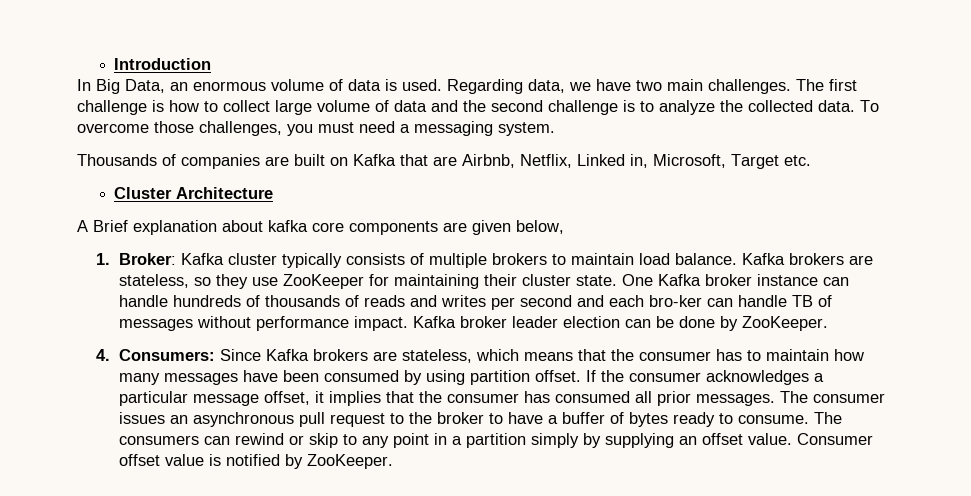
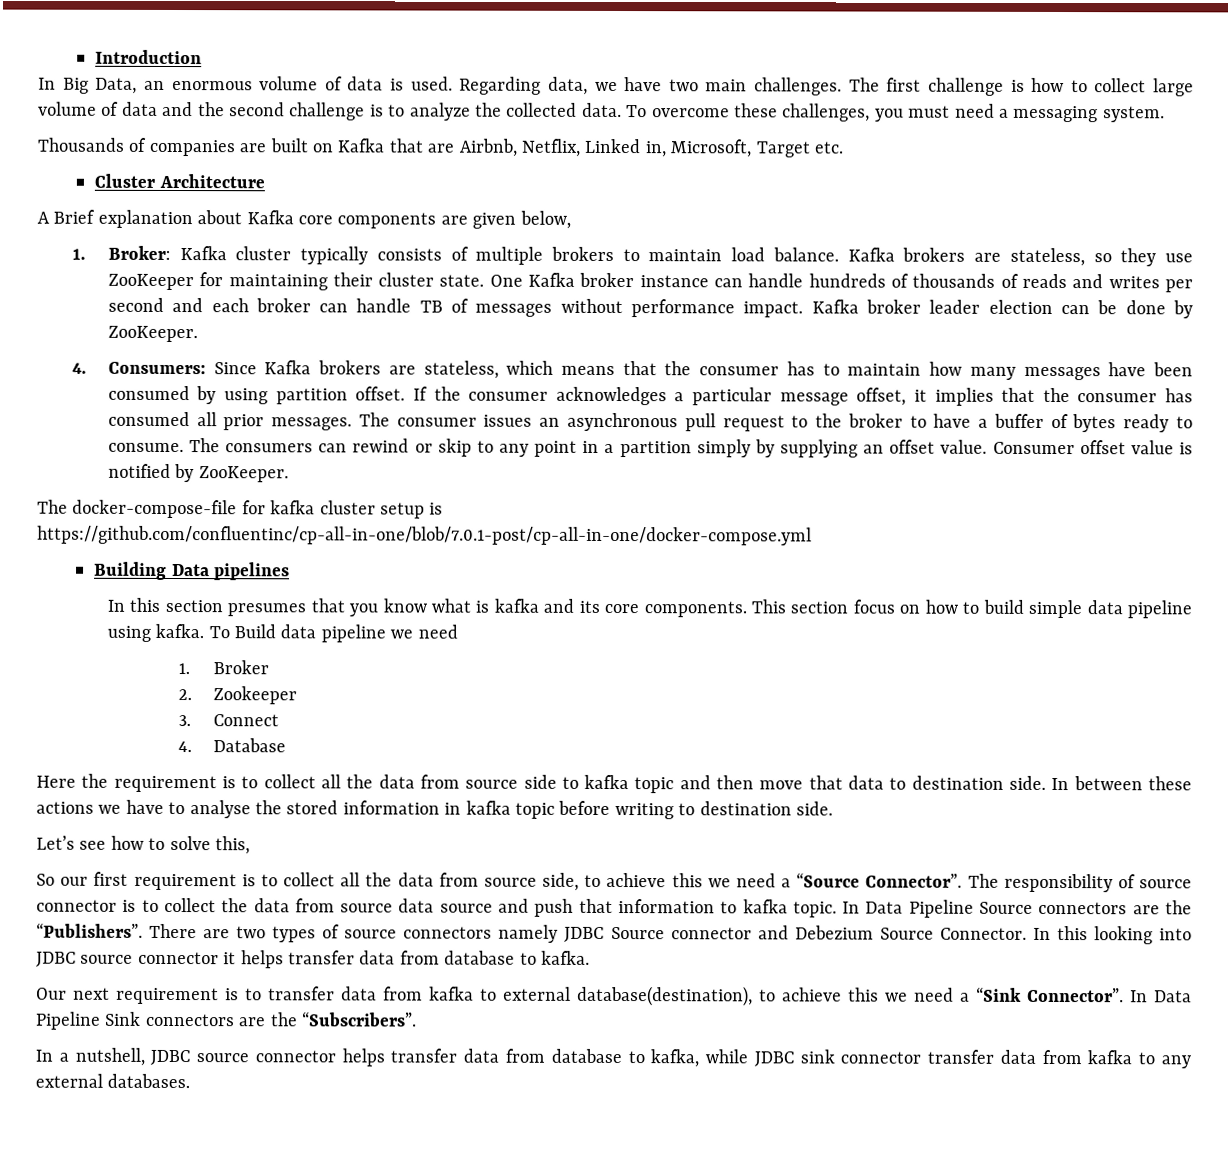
[154,121,194,133] those -> [733,103,778,118] these
[268,220,308,232] kafka -> [246,210,294,225] Kafka
[648,295,702,307] bro-ker -> [255,298,311,313] broker
(393, 461) none -> [37,499,444,519] [37,525,812,546] [94,561,291,581] [106,597,1192,619] [106,623,458,643] [177,660,270,675] [177,686,298,705] [177,714,280,727] [177,738,287,753] [36,773,1193,794] [36,799,833,820] [36,835,251,855] [36,871,1192,893] [36,897,1193,918] [36,922,1193,945] [36,950,590,969] [36,985,1192,1007] [35,1011,417,1030] [35,1047,1191,1069] [35,1073,191,1089] // The docker-compose-file for kafka cluster setup is https://github.com/confluentinc/cp-all-in-one/blob/7.0.1-post/cp-all-in-one/docker-compose.yml // Building Data pipelines // In this section presumes that you know what is kafka and its core components. This section focus on how to build simple data pipeline using kafka. To Build data pipeline we need // 1. Broker // 2. Zookeeper // 3. Connect // 4. Database // Here the requirement is to collect all the data from source side to kafka topic and then move that data to destination side. In between these actions we have to analyse the stored information in kafka topic before writing to destination side. // Let’s see how to solve this, // So our first requirement is to collect all the data from source side, to achieve this we need a “Source Connector”. The responsibility of source connector is to collect the data from source data source and push that information to kafka topic. In Data Pipeline Source connectors are the “Publishers”. There are two types of source connectors namely JDBC Source connector and Debezium Source Connector. In this looking into JDBC source connector it helps transfer data from database to kafka. // Our next requirement is to transfer data from kafka to external database(destination), to achieve this we need a “Sink Connector”. In Data Pipeline Sink connectors are the “Subscribers”. // In a nutshell, JDBC source connector helps transfer data from database to kafka, while JDBC sink connector transfer data from kafka to any external databases.

